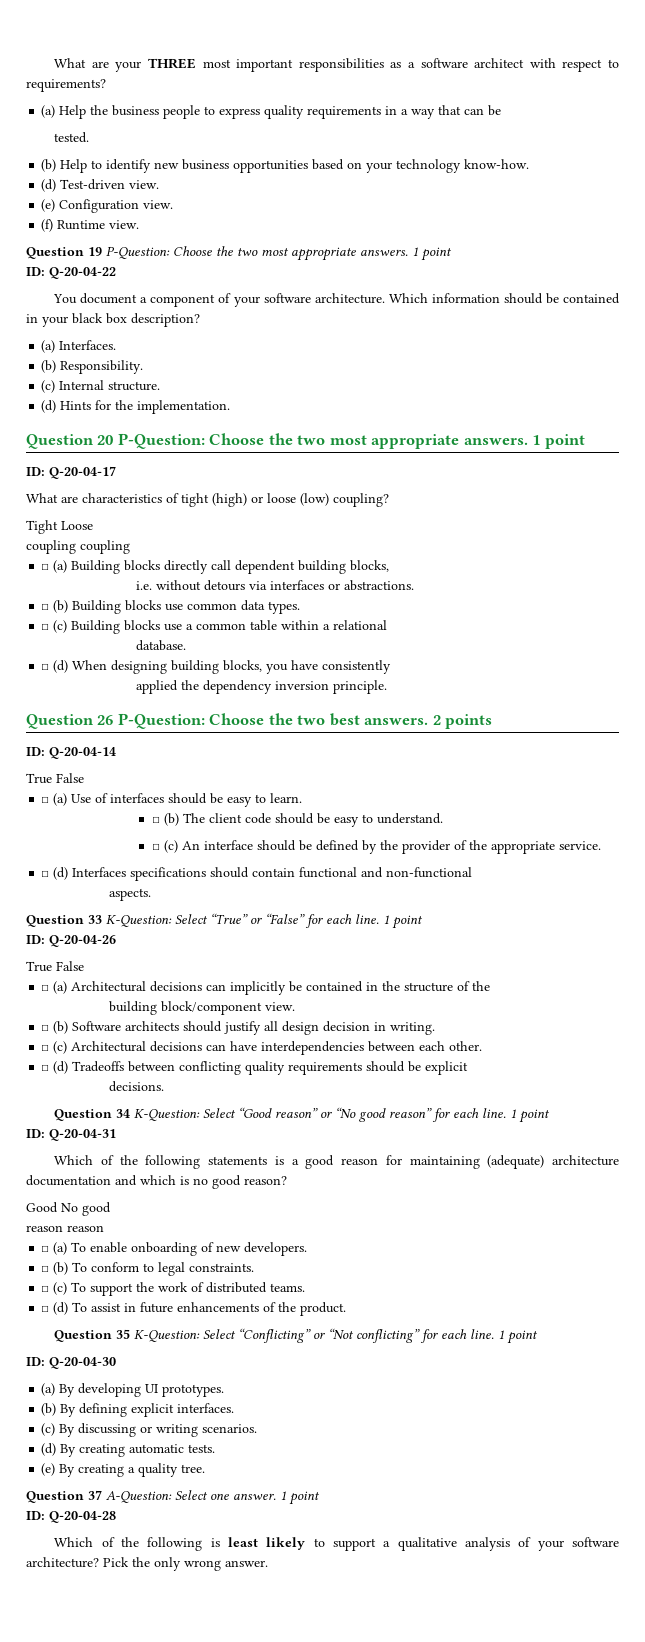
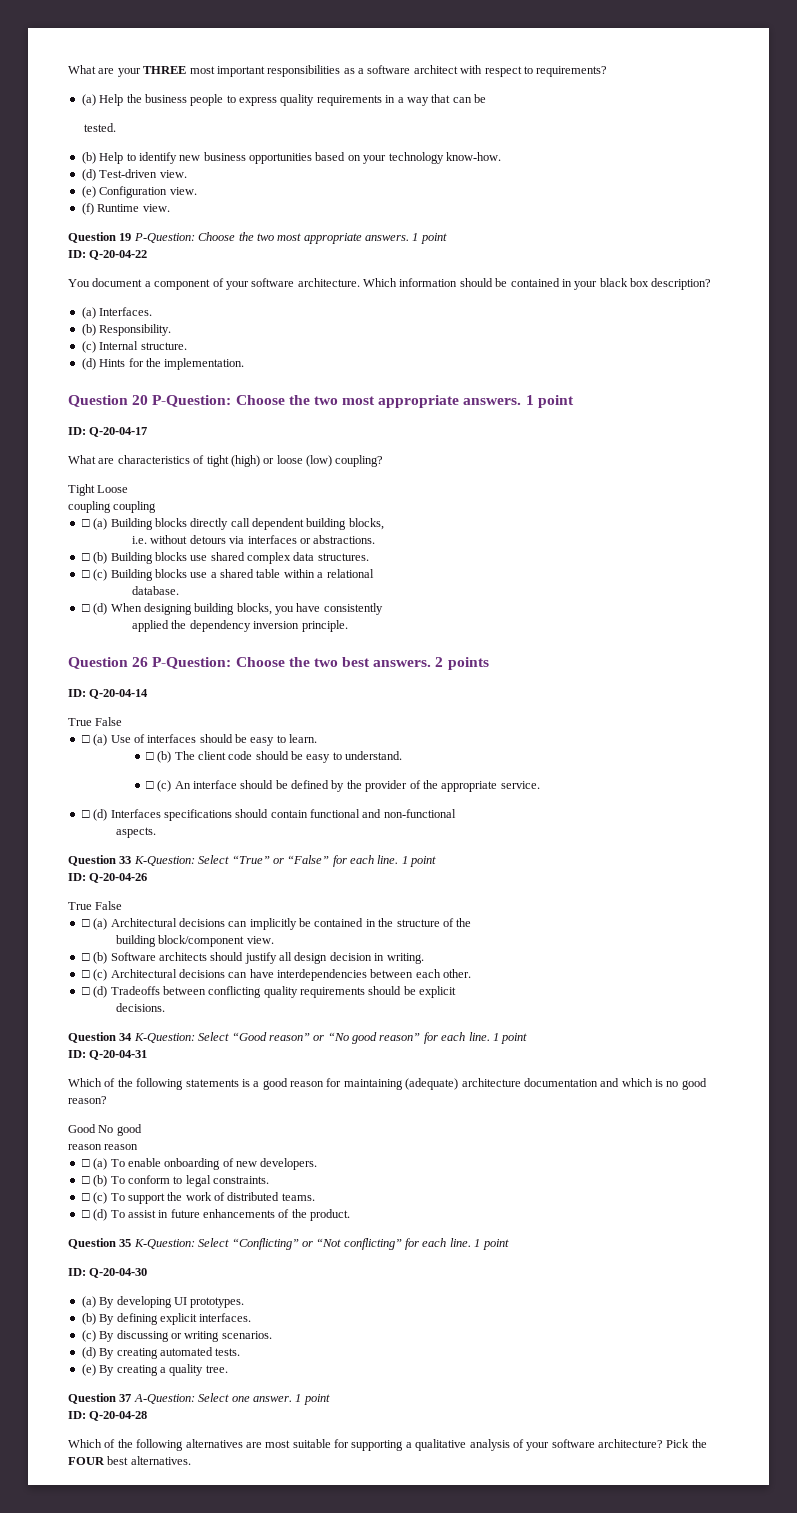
[187,600,301,614] common data types. -> [210,552,369,564] shared complex data structures.
[196,623,247,630] common -> [220,569,254,578] shared
[129,1444,185,1454] automatic -> [159,1347,213,1356] automated
[210,1537,376,1551] is least likely to support -> [185,1439,404,1451] alternatives are most suitable for supporting
[154,1557,268,1571] only wrong answer. -> [68,1456,191,1465] FOUR best alternatives.

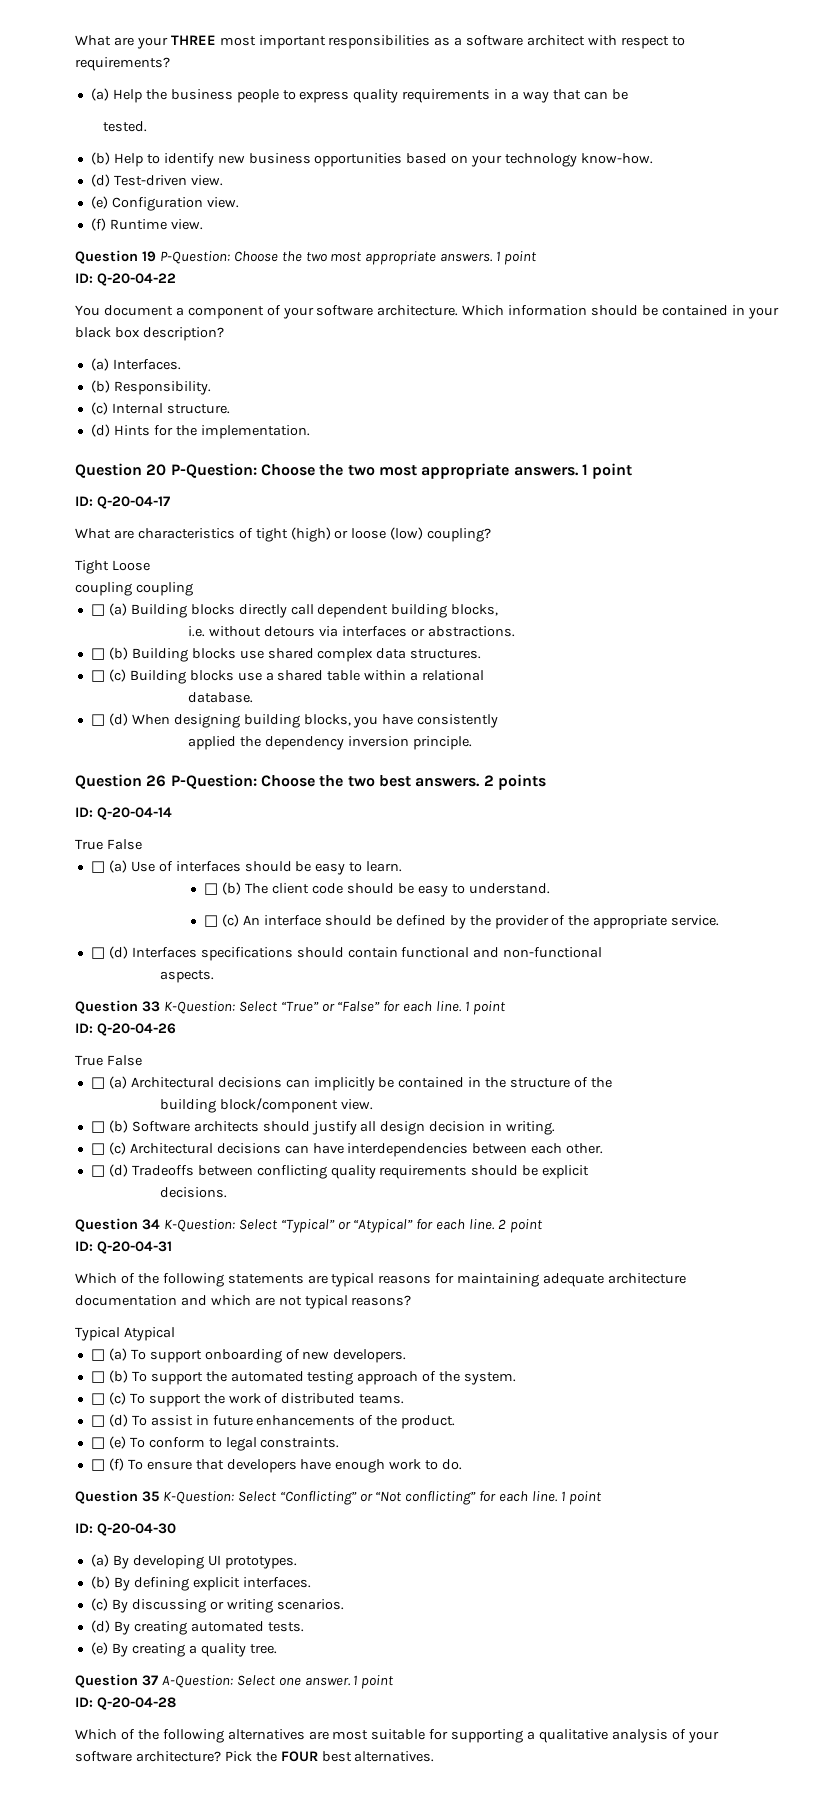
[231,1032,499,1044] “Good reason” or “No good reason” for each line. 1 -> [280,1219,507,1233] “Typical” or “Atypical” for each line. 2
[241,1078,324,1090] is a good reason -> [307,1273,432,1287] are typical reasons
[405,1078,459,1090] (adequate) -> [543,1273,605,1287] adequate
[655,1078,707,1090] [68,1096,107,1104] [68,1124,142,1136] [68,1144,139,1150] is no good reason? // Good No good // reason reason -> [254,1295,412,1309] [75,1327,175,1341] are not typical reasons? // Typical Atypical
[127,1158,161,1167] enable -> [149,1350,202,1363] support
[127,1175,269,1187] conform to legal constraints. -> [150,1371,517,1385] support the automated testing approach of the system.
(351, 1215) none -> [90,1436,340,1451] [90,1458,463,1473] // □ (e) To conform to legal constraints. // □ (f) To ensure that developers have enough work to do.

